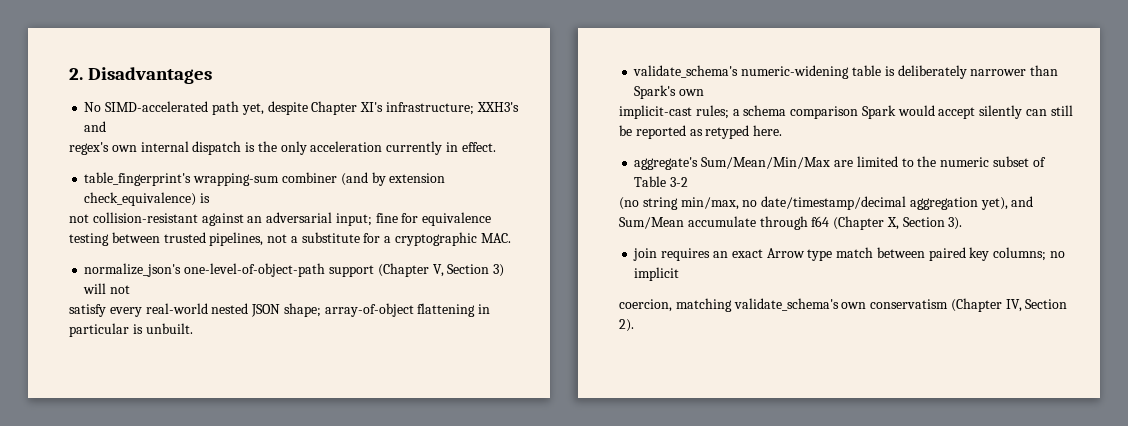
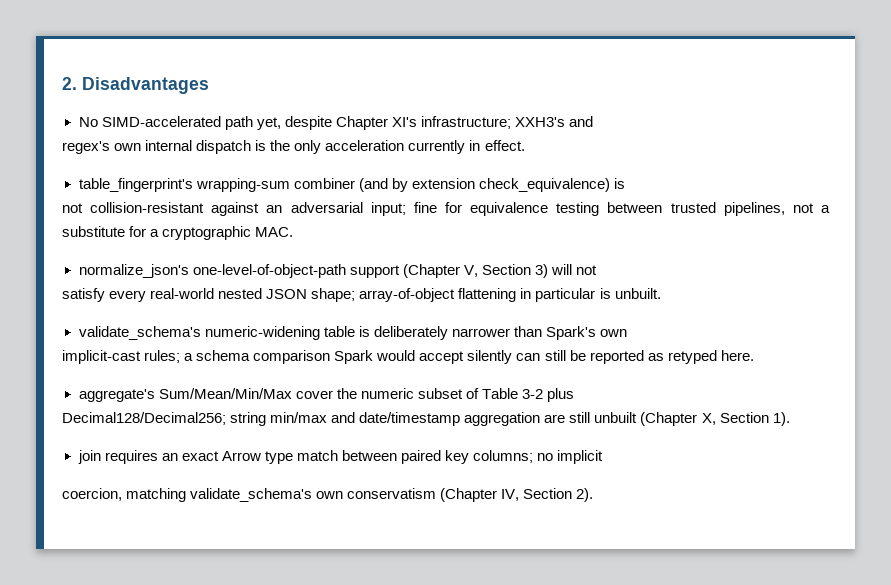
[833,156,914,167] are limited to -> [295,390,333,399] cover
[619,196,1034,210] [619,216,830,230] // (no string min/max, no date/timestamp/decimal aggregation yet), and Sum/Mean accumulate through f64 -> [546,388,574,402] [62,412,638,426] plus // Decimal128/Decimal256; string min/max and date/timestamp aggregation are still unbuilt
[948,217,963,230] 3). -> [772,412,790,426] 1).

